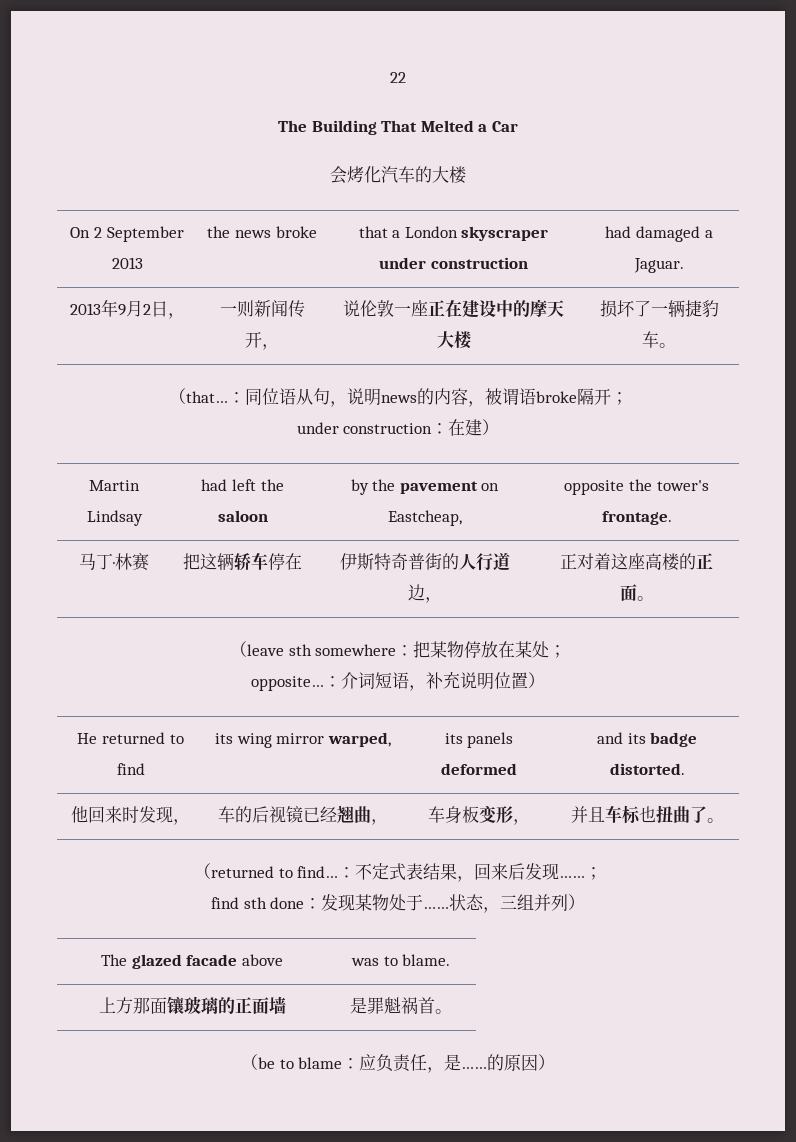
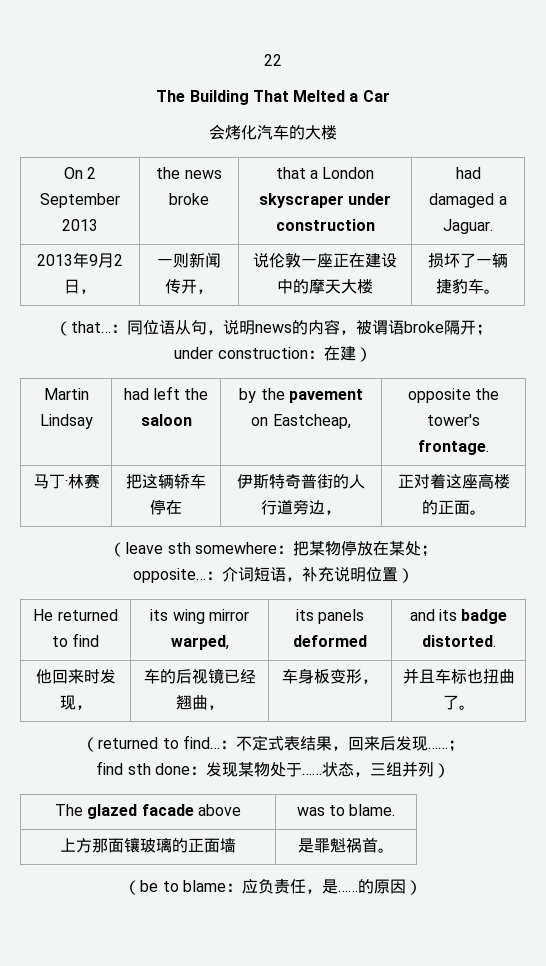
(510, 561) none -> [293,499,309,515] 旁

